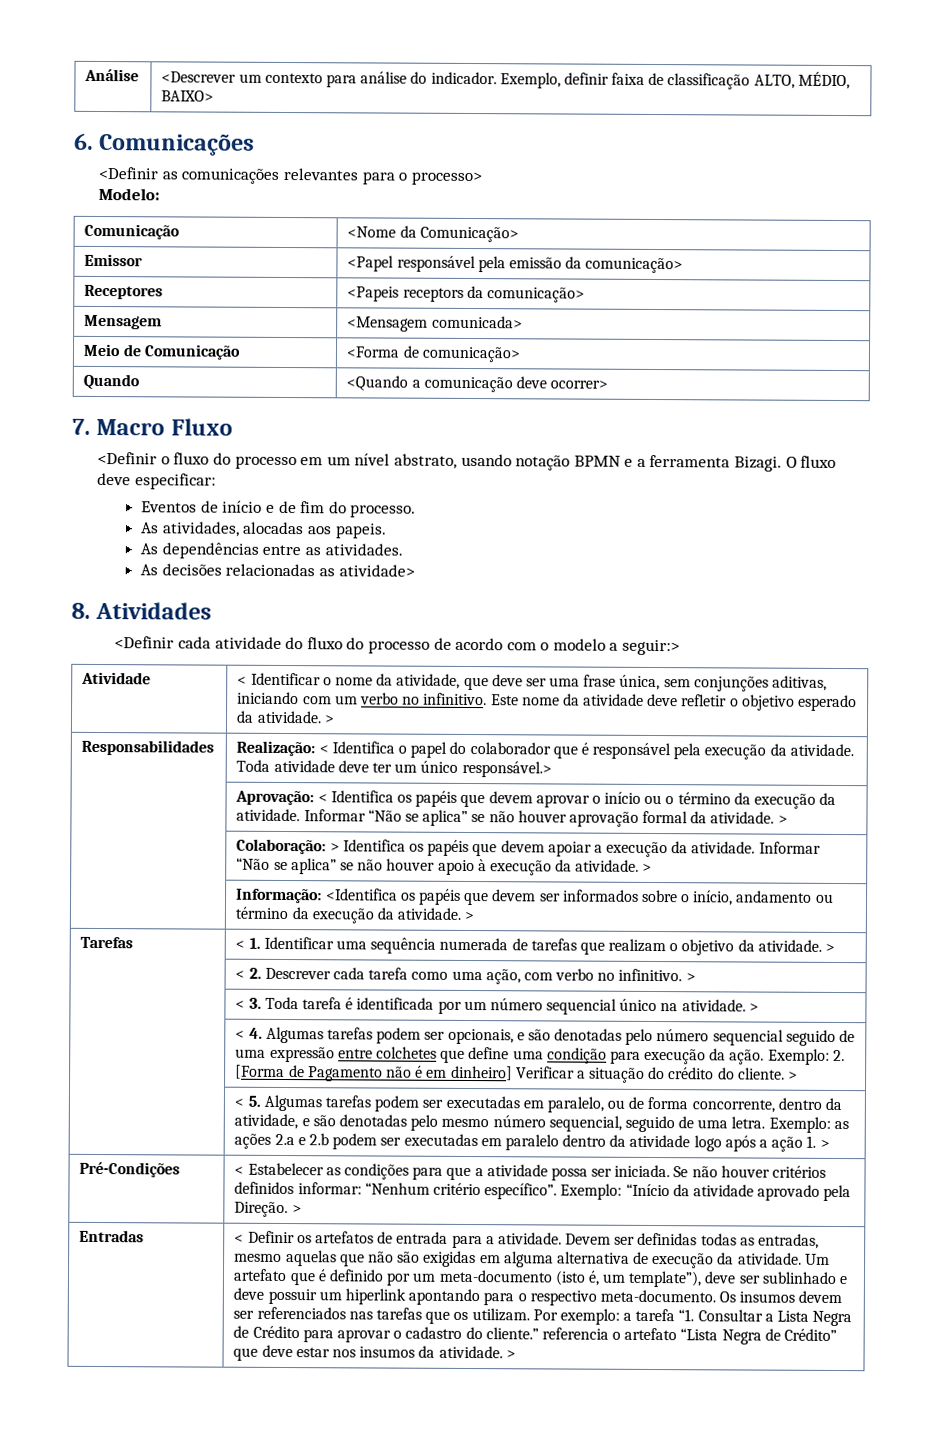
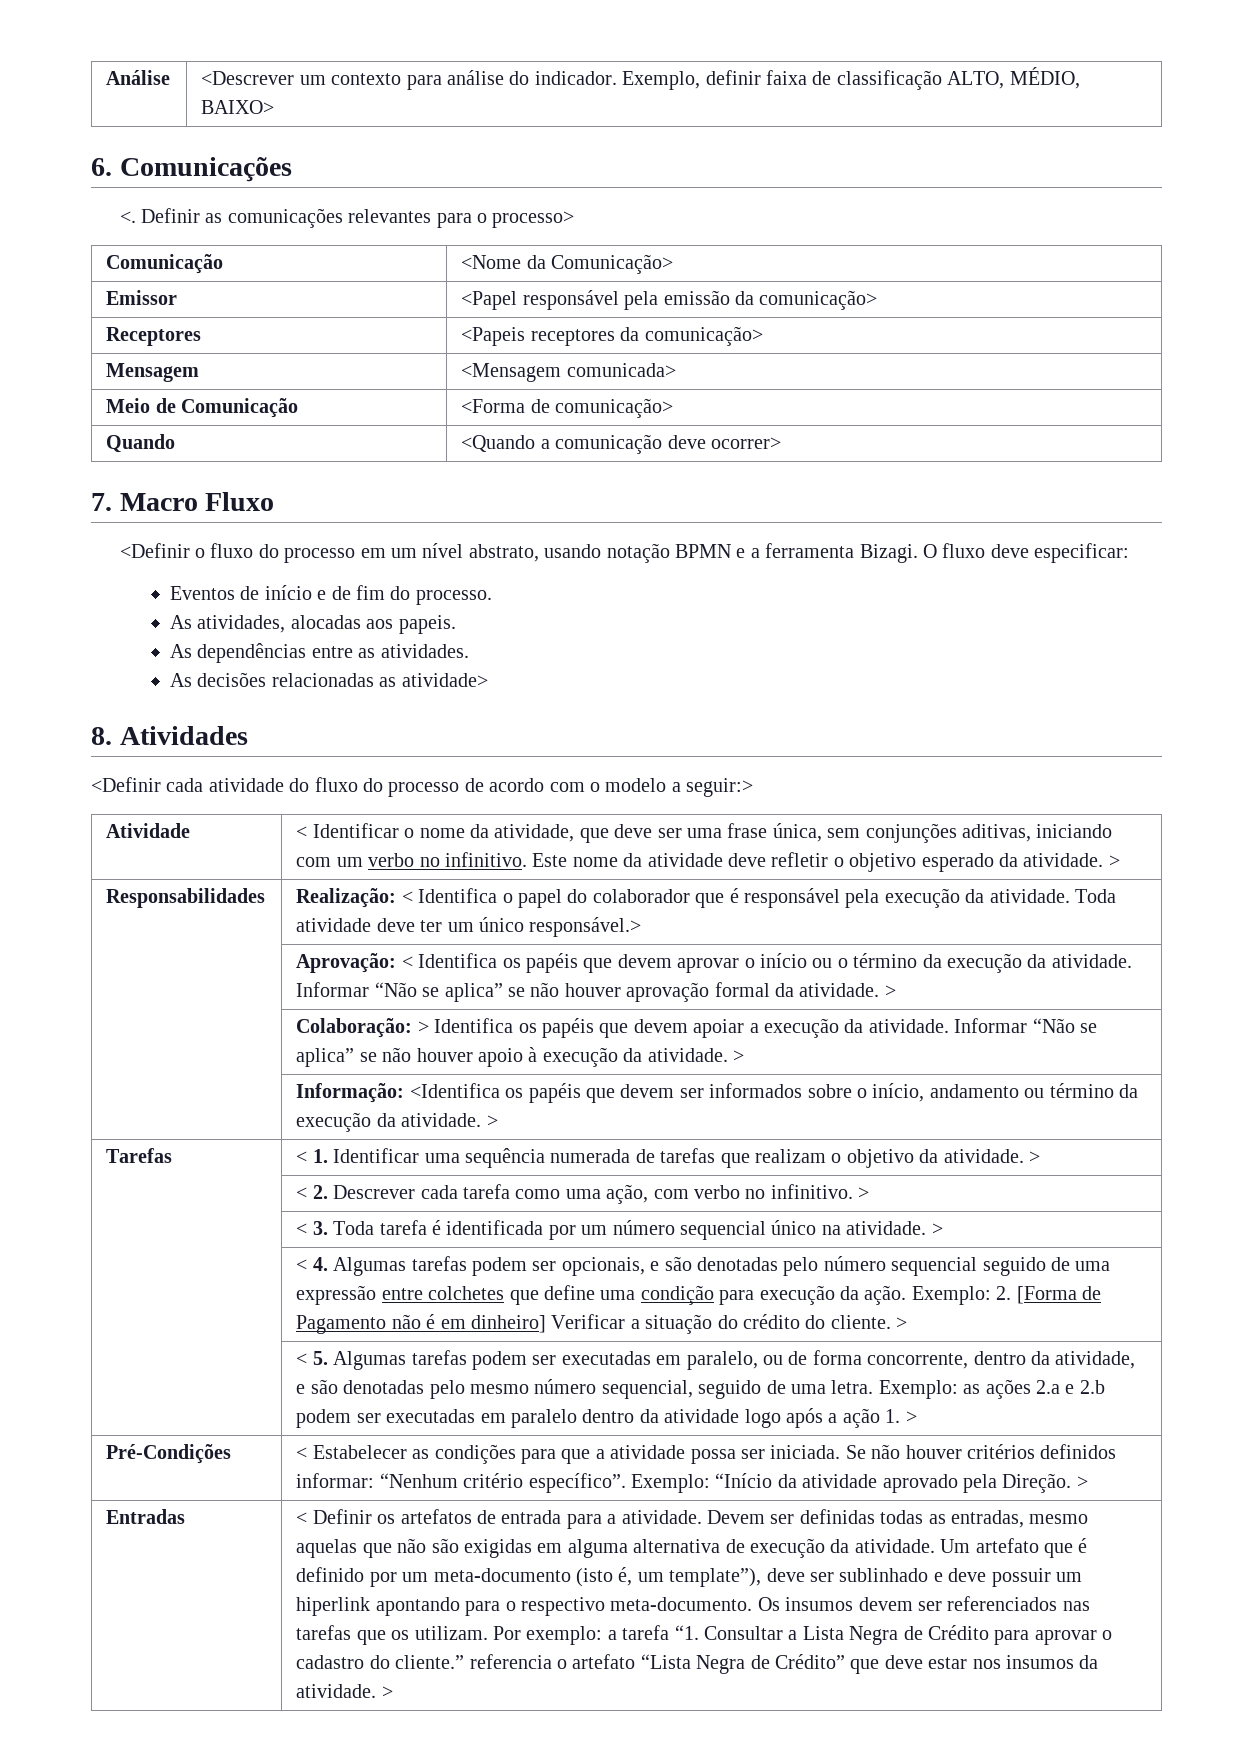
[98,166,159,180] <Definir -> [119,208,200,223] <. Definir
[98,187,161,201] // Modelo: -> (575, 219) none
[402,287,464,302] receptors -> [530,329,615,346] receptores

